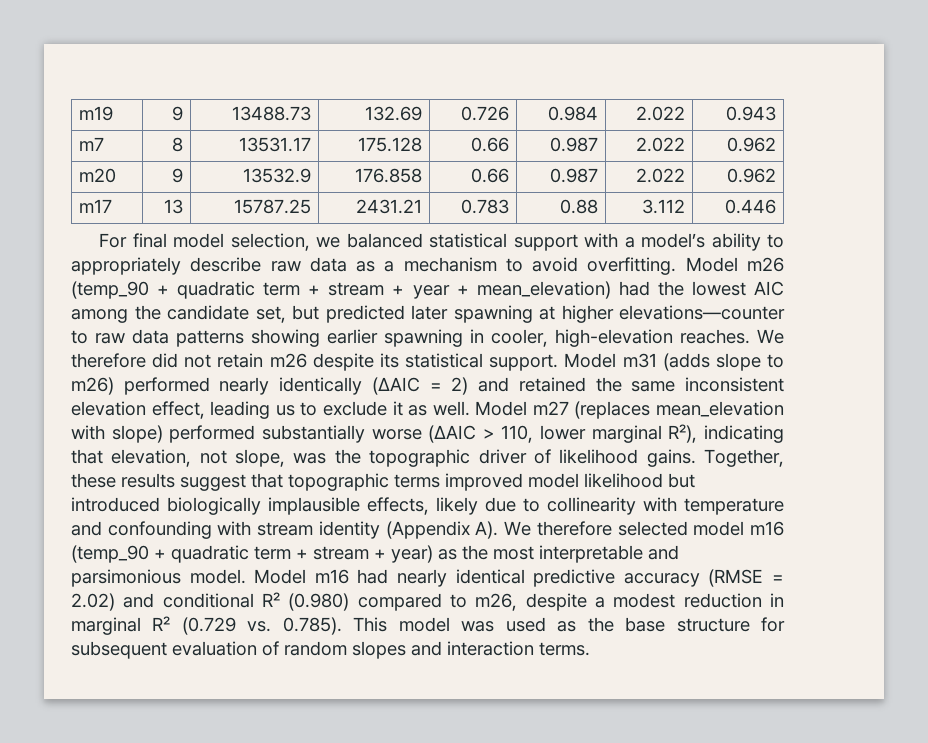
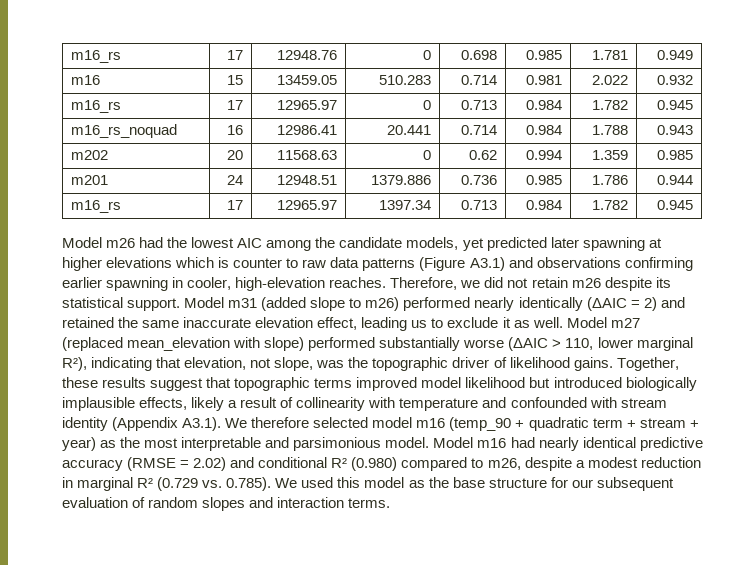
[79,106,114,121] [171,106,183,121] [231,106,311,121] [364,106,422,121] [460,106,509,121] [547,106,598,121] [635,106,685,121] [725,106,776,121] [79,137,105,151] [171,137,183,152] [238,137,311,152] [357,137,422,152] [470,137,509,152] [549,137,598,152] [635,137,685,152] [726,137,776,152] [79,168,117,183] [171,168,183,183] [242,168,311,183] [354,168,422,183] [470,168,509,183] [549,168,598,183] [635,168,685,183] [726,168,776,183] [79,199,113,213] [163,199,183,214] [233,199,311,214] [355,199,422,214] [460,199,509,214] [559,199,598,214] [641,199,685,214] [724,199,776,214] [99,233,784,251] [71,257,784,275] [71,281,611,299] m19 | 9 | 13488.73 | 132.69 | 0.726 | 0.984 | 2.022 | 0.943 // m7 | 8 | 13531.17 | 175.128 | 0.66 | 0.987 | 2.022 | 0.962 // m20 | 9 | 13532.9 | 176.858 | 0.66 | 0.987 | 2.022 | 0.962 // m17 | 13 | 15787.25 | 2431.21 | 0.783 | 0.88 | 3.112 | 0.446 // For final model selection, we balanced statistical support with a model’s ability to appropriately describe raw data as a mechanism to avoid overfitting. Model m26 (temp_90 + quadratic term + stream + year + mean_elevation) -> [71,50,122,63] [226,50,243,60] [276,50,337,60] [422,50,431,60] [460,50,497,60] [525,50,562,60] [591,50,628,60] [656,50,693,60] [71,75,101,85] [226,75,243,85] [276,75,337,85] [378,75,431,85] [460,75,497,85] [525,75,562,85] [591,75,628,85] [656,75,693,85] [71,100,122,113] [226,100,243,110] [276,100,337,110] [422,100,431,110] [460,100,497,110] [525,100,562,110] [591,100,628,110] [656,100,693,110] [71,124,178,138] [226,125,243,135] [276,125,337,135] [386,125,431,135] [460,125,497,135] [525,125,562,135] [591,125,628,135] [656,125,693,135] [71,150,109,160] [226,150,243,160] [276,150,337,160] [422,150,431,160] [468,150,497,160] [525,150,562,160] [591,150,628,160] [656,150,693,160] [71,175,109,185] [226,175,243,185] [276,175,337,185] [370,175,431,185] [460,175,497,185] [525,175,562,185] [591,175,628,185] [656,175,693,185] [71,200,122,213] [226,200,243,210] [276,200,337,210] [378,200,431,210] [460,200,497,210] [525,200,562,210] [591,200,628,210] [656,200,693,210] [62,237,136,248] m16_rs | 17 | 12948.76 | 0 | 0.698 | 0.985 | 1.781 | 0.949 // m16 | 15 | 13459.05 | 510.283 | 0.714 | 0.981 | 2.022 | 0.932 // m16_rs | 17 | 12965.97 | 0 | 0.713 | 0.984 | 1.782 | 0.945 // m16_rs_noquad | 16 | 12986.41 | 20.441 | 0.714 | 0.984 | 1.788 | 0.943 // m202 | 20 | 11568.63 | 0 | 0.62 | 0.994 | 1.359 | 0.985 // m201 | 24 | 12948.51 | 1379.886 | 0.736 | 0.985 | 1.786 | 0.944 // m16_rs | 17 | 12965.97 | 1397.34 | 0.713 | 0.984 | 1.782 | 0.945 // Model m26
[255,305,319,323] set, but -> [406,237,484,251] models, yet
[619,305,785,320] [71,329,320,347] elevations—counter to raw data patterns showing -> [106,257,693,271] elevations which is counter to raw data patterns (Figure A3.1) and observations confirming
[757,329,784,344] [71,353,146,368] We therefore -> [390,277,481,290] Therefore, we
[662,353,710,371] (adds -> [261,297,307,311] (added
[685,377,785,392] inconsistent -> [183,317,252,328] inaccurate
[574,401,651,419] (replaces -> [62,337,123,351] (replaced
[485,497,540,512] due to -> [228,397,294,408] a result of
[107,521,212,539] confounding -> [510,397,587,408] confounded
[475,521,499,539] A). -> [182,417,222,431] A3.1).
[353,617,546,632] This model was used -> [275,477,405,488] We used this model
(785, 624) none -> [571,479,593,488] our

